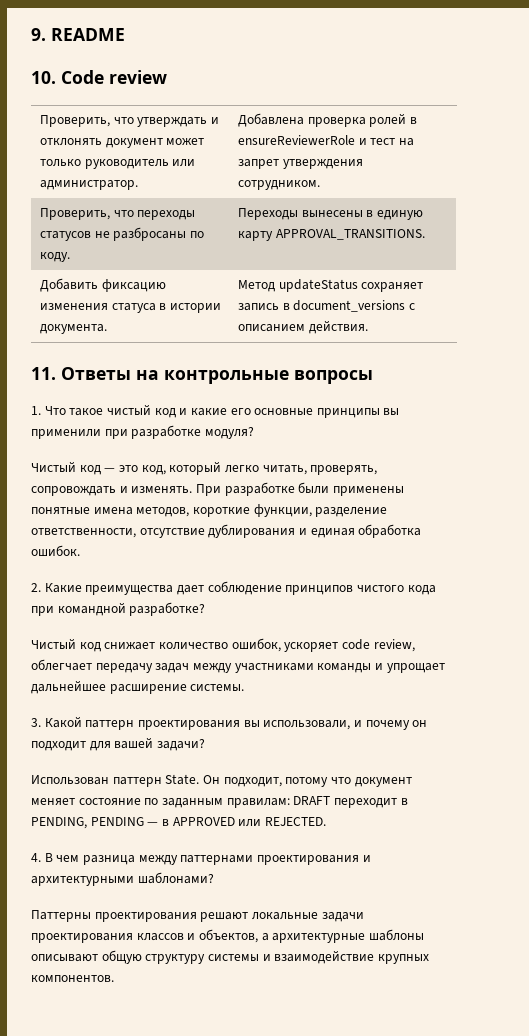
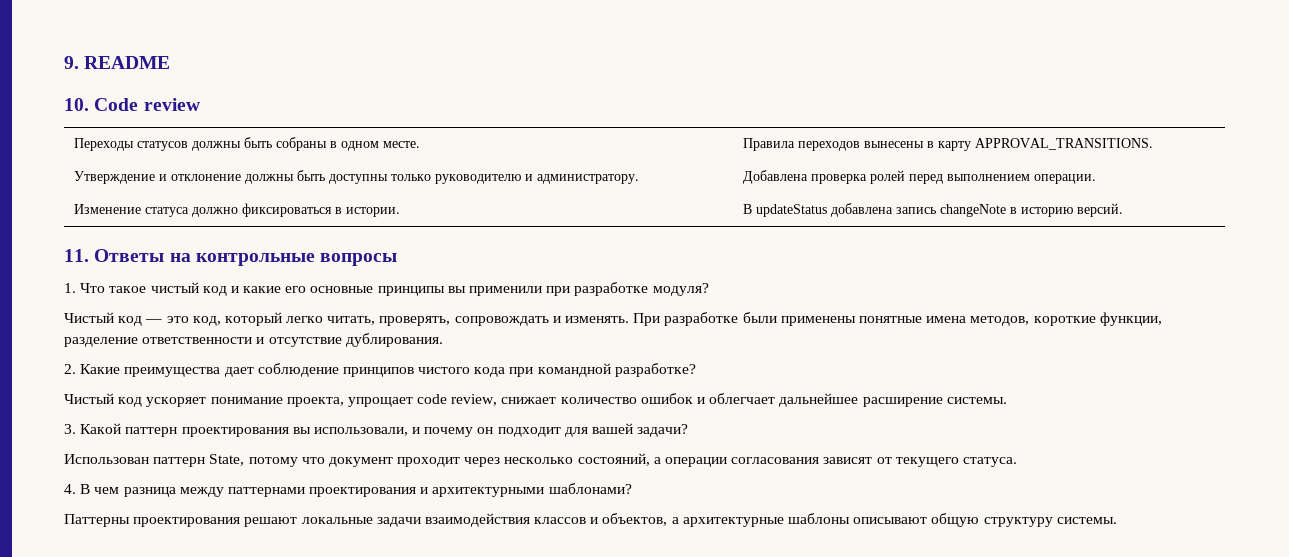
[39,115,219,127] [39,138,205,148] [39,159,196,169] [39,180,138,190] [237,113,417,127] [237,135,414,146] [237,159,363,169] [237,180,320,190] [39,208,196,220] [39,227,204,241] [39,252,70,262] [237,208,423,220] [237,229,425,241] [39,278,166,292] [39,303,221,313] [39,324,107,334] [237,279,424,292] [237,300,415,312] [237,320,368,334] Проверить, что утверждать и отклонять документ может только руководитель или администратор. | Добавлена проверка ролей в ensureReviewerRole и тест на запрет утверждения сотрудником. // Проверить, что переходы статусов не разбросаны по коду. | Переходы вынесены в единую карту APPROVAL_TRANSITIONS. // Добавить фиксацию изменения статуса в истории документа. | Метод updateStatus сохраняет запись в document_versions с описанием действия. -> [74,137,421,151] [743,138,1154,151] [74,170,640,184] [743,170,1097,184] [74,203,401,217] [743,203,1124,217] Переходы статусов должны быть собраны в одном месте. | Правила переходов вынесены в карту APPROVAL_TRANSITIONS. // Утверждение и отклонение должны быть доступны только руководителю и администратору. | Добавлена проверка ролей перед выполнением операции. // Изменение статуса должно фиксироваться в истории. | В updateStatus добавлена запись changeNote в историю версий.
[31,524,422,538] [31,545,80,556] ответственности, отсутствие дублирования и единая обработка ошибок. -> [142,333,443,347] ответственности и отсутствие дублирования.
[104,638,415,652] [31,659,445,673] снижает количество ошибок, ускоряет code review, облегчает передачу задач между участниками команды и упрощает -> [146,393,776,407] ускоряет понимание проекта, упрощает code review, снижает количество ошибок и облегчает
[165,774,412,787] [31,796,408,808] [31,817,326,829] State. Он подходит, потому что документ меняет состояние по заданным правилам: DRAFT переходит в PENDING, PENDING — в APPROVED или REJECTED. -> [209,453,1017,467] State, потому что документ проходит через несколько состояний, а операции согласования зависят от текущего статуса.
[31,933,133,943] проектирования -> [424,513,530,527] взаимодействия
[207,950,429,964] [31,975,114,982] системы и взаимодействие крупных компонентов. -> [1056,517,1117,524] системы.

